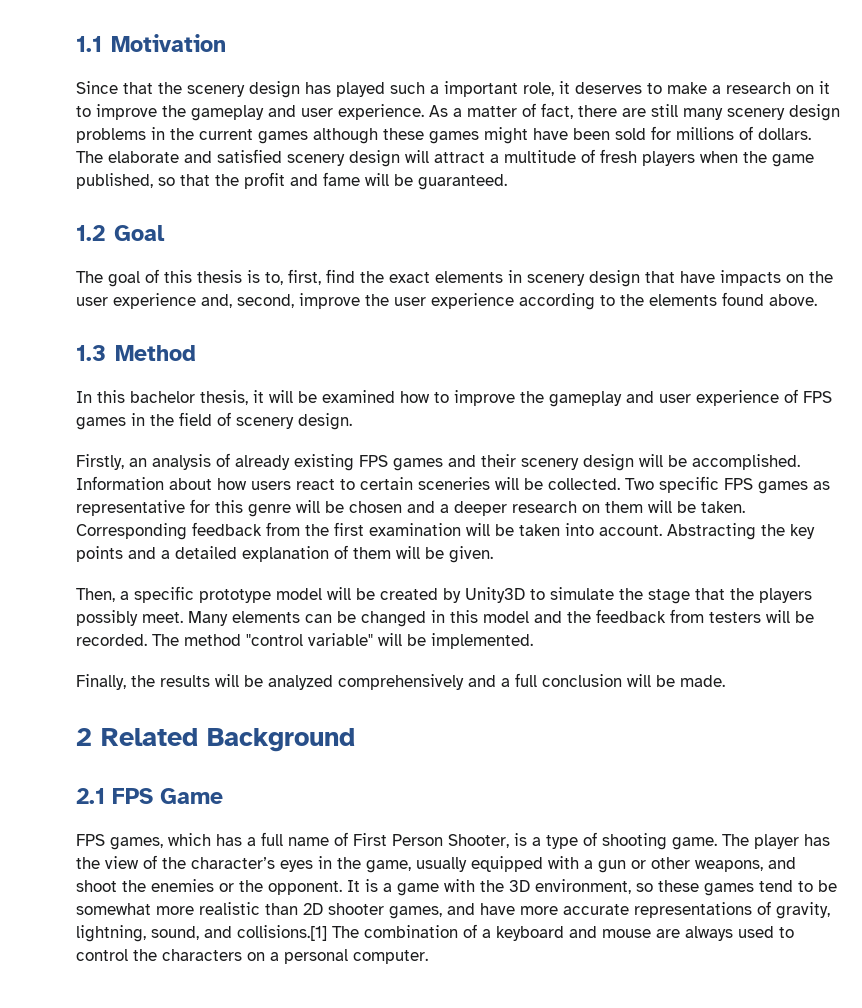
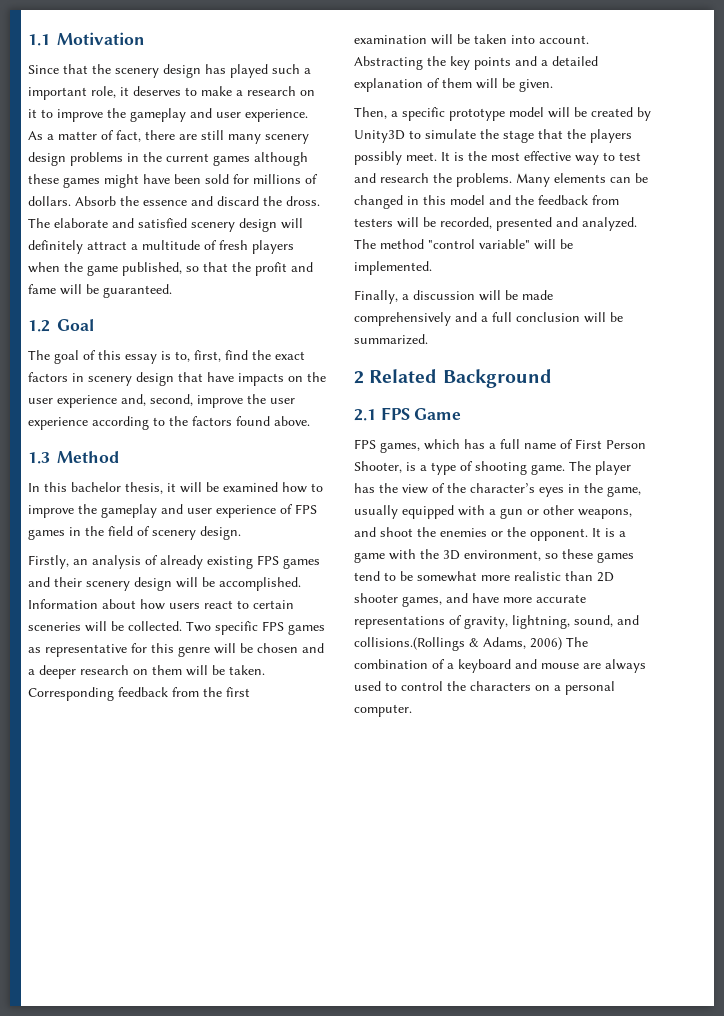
(811, 134) none -> [75,196,320,206] Absorb the essence and discard the dross.
(429, 156) none -> [28,240,83,254] definitely
[197,270,242,283] thesis -> [125,354,157,364] essay
[435,271,503,283] elements -> [28,372,68,382] factors
[649,294,717,306] elements -> [192,416,232,426] factors
(183, 617) none -> [441,151,641,165] [354,173,512,187] It is the most effective way to test and research the problems.
[76,634,147,646] recorded. -> [440,217,637,231] recorded, presented and analyzed.
[131,674,333,690] the results will be analyzed -> [402,290,553,301] a discussion will be made
[680,675,725,687] made. -> [354,334,428,345] summarized.
[237,925,327,941] collisions.[1] -> [354,637,562,651] collisions.(Rollings & Adams, 2006)

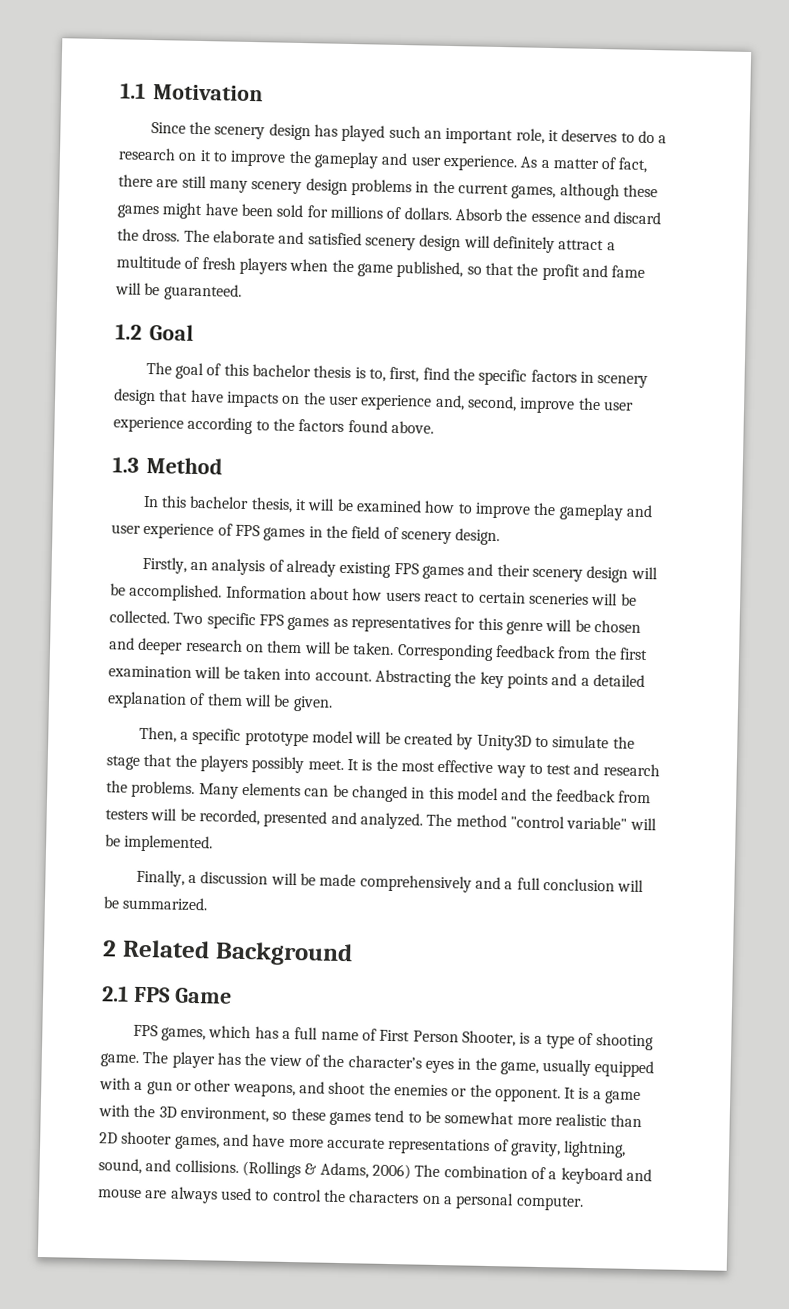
[63,64,88,74] that -> (186, 127) none
[304,68,311,74] a -> [423,130,442,139] an
[201,86,232,96] make -> [637,130,655,144] do
[213,155,250,166] games -> [511,185,557,200] games,
[125,354,157,364] essay -> [251,364,352,379] bachelor thesis
[275,351,305,360] exact -> [478,368,528,386] specific
[45,644,127,657] representative -> [350,616,451,634] representatives
[28,669,35,675] a -> (135, 643) none
[354,637,465,651] collisions.(Rollings -> [174,1159,301,1179] collisions. (Rollings

